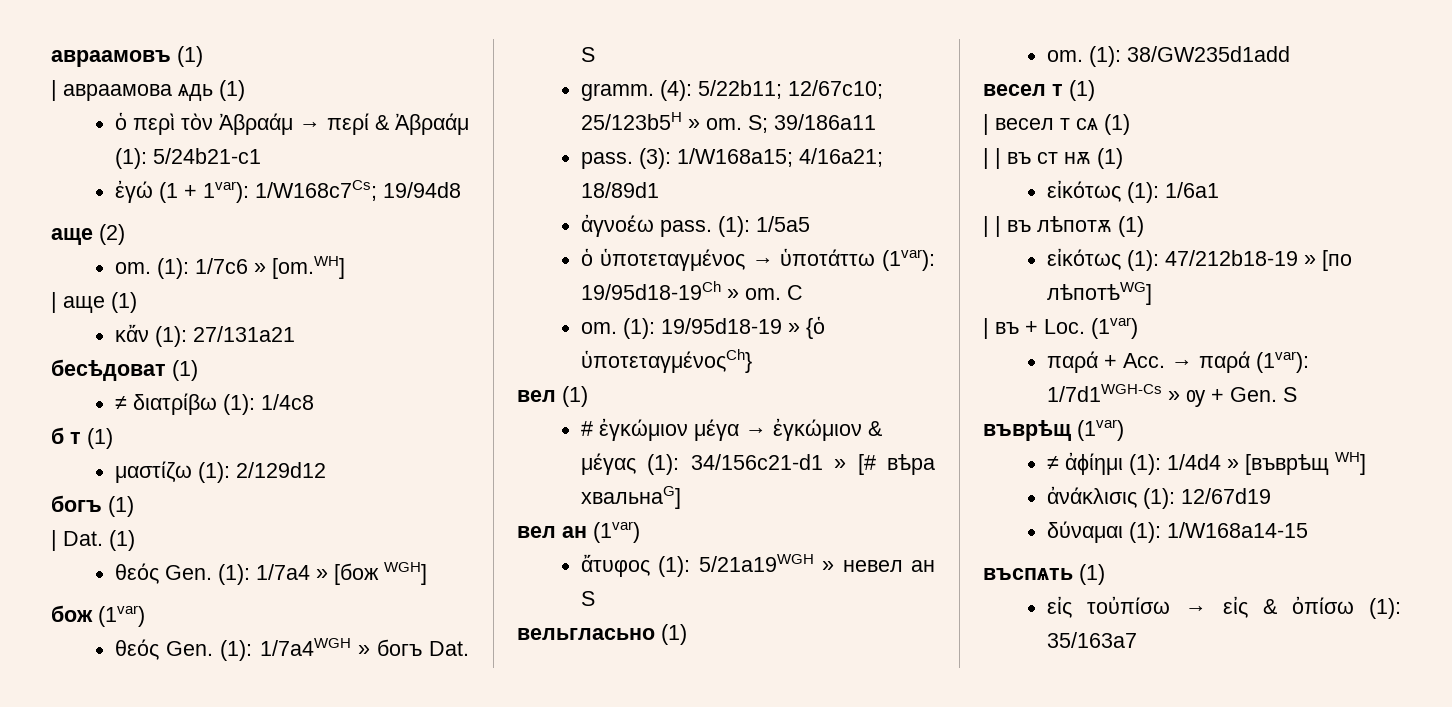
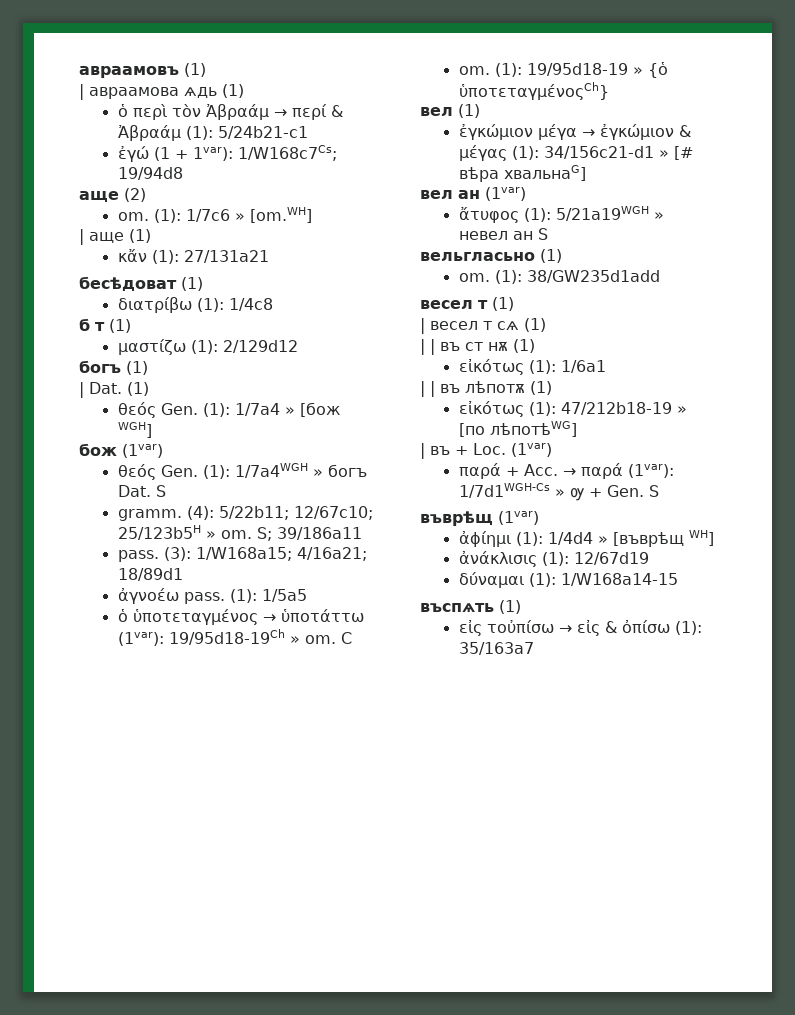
[114,396,127,410] ≠ -> (203, 284) none
[580,421,593,436] # -> (480, 111) none
[1046,456,1059,470] ≠ -> (539, 518) none

